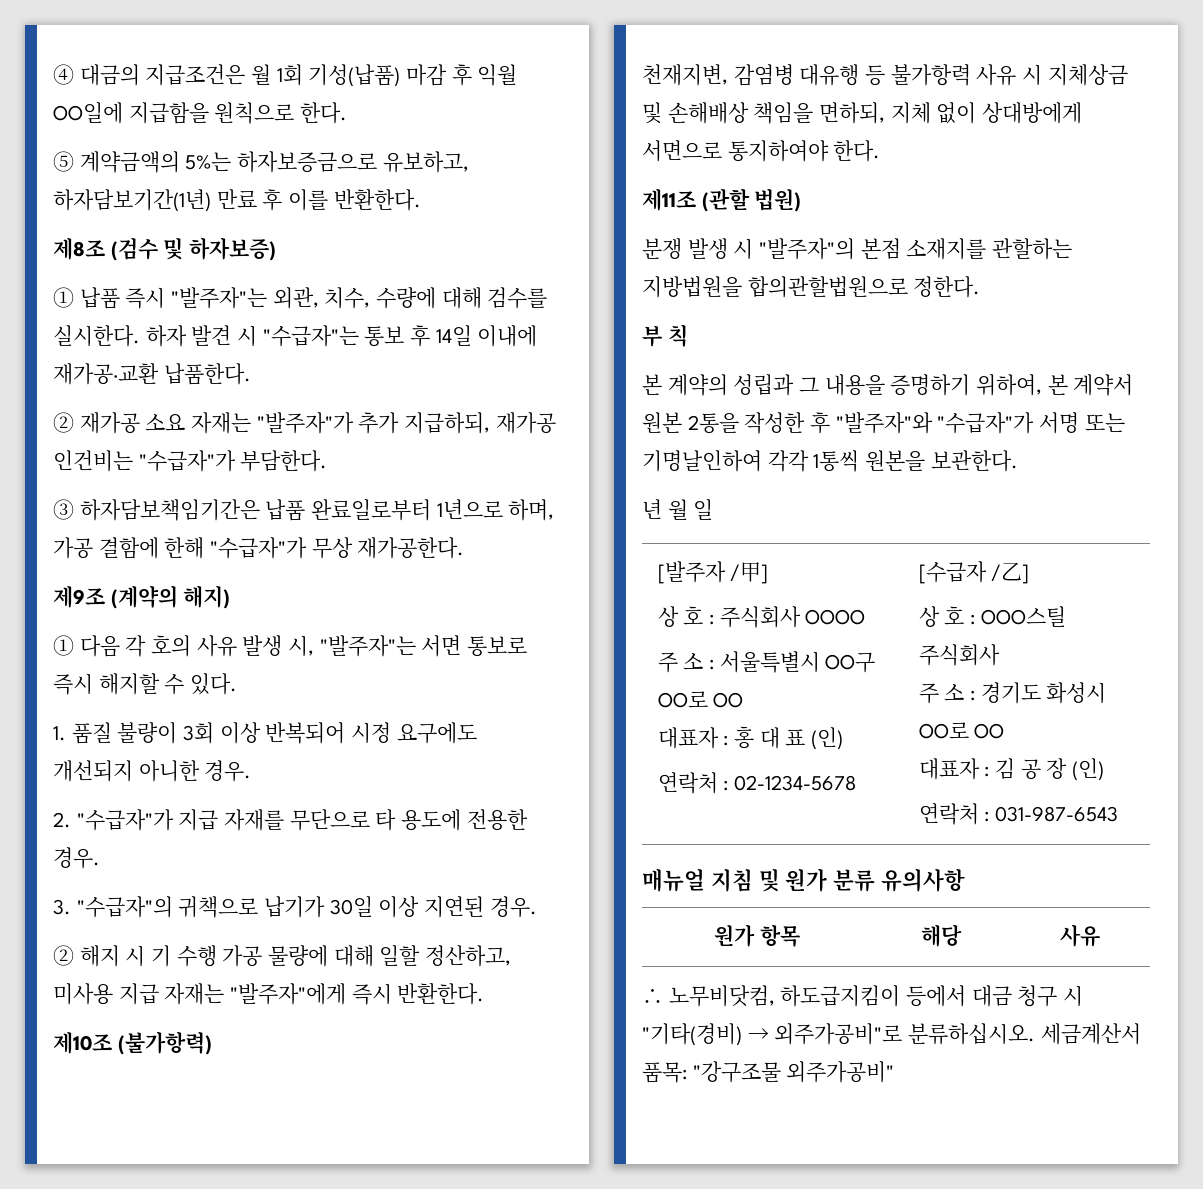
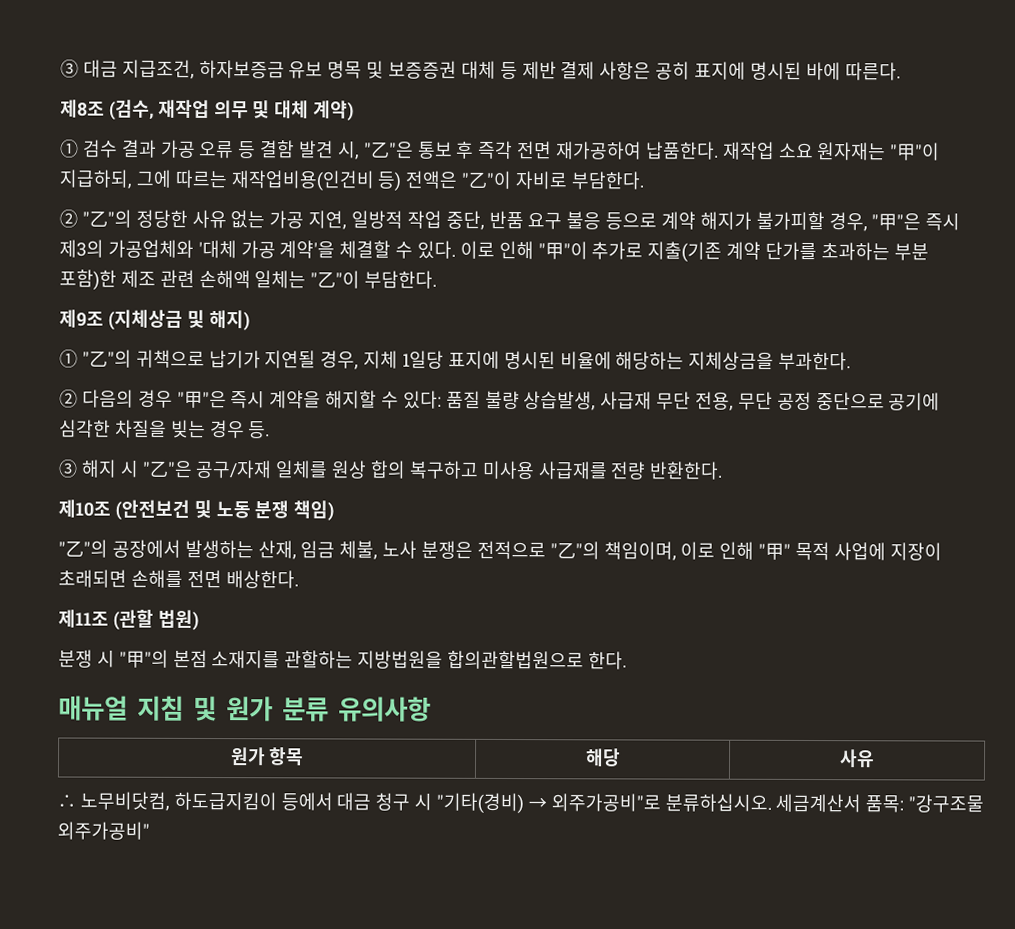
[53,64,518,87] [53,102,348,124] [53,151,469,173] [53,189,421,212] [53,237,277,261] [53,287,548,309] [53,325,538,347] [53,363,251,385] [53,412,556,434] [53,450,328,472] [53,499,555,521] [53,537,465,559] ④ 대금의 지급조건은 월 1회 기성(납품) 마감 후 익월 OO일에 지급함을 원칙으로 한다. // ⑤ 계약금액의 5%는 하자보증금으로 유보하고, 하자담보기간(1년) 만료 후 이를 반환한다. // 제8조 (검수 및 하자보증) // ① 납품 즉시 "발주자"는 외관, 치수, 수량에 대해 검수를 실시한다. 하자 발견 시 "수급자"는 통보 후 14일 이내에 재가공·교환 납품한다. // ② 재가공 소요 자재는 "발주자"가 추가 지급하되, 재가공 인건비는 "수급자"가 부담한다. // ③ 하자담보책임기간은 납품 완료일로부터 1년으로 하며, 가공 결함에 한해 "수급자"가 무상 재가공한다. -> [60,59,901,81] [60,99,355,121] [60,139,941,161] [59,169,644,192] [59,209,961,232] [59,239,929,263] [59,269,438,291] ③ 대금 지급조건, 하자보증금 유보 명목 및 보증증권 대체 등 제반 결제 사항은 공히 표지에 명시된 바에 따른다. // 제8조 (검수, 재작업 의무 및 대체 계약) // ① 검수 결과 가공 오류 등 결함 발견 시, "乙"은 통보 후 즉각 전면 재가공하여 납품한다. 재작업 소요 원자재는 "甲"이 지급하되, 그에 따르는 재작업비용(인건비 등) 전액은 "乙"이 자비로 부담한다. // ② "乙"의 정당한 사유 없는 가공 지연, 일방적 작업 중단, 반품 요구 불응 등으로 계약 해지가 불가피할 경우, "甲"은 즉시 제3의 가공업체와 '대체 가공 계약'을 체결할 수 있다. 이로 인해 "甲"이 추가로 지출(기존 계약 단가를 초과하는 부분 포함)한 제조 관련 손해액 일체는 "乙"이 부담한다.
[110,585,178,609] (계약의 -> [107,309,205,330] (지체상금 및
[79,635,528,657] [53,673,238,695] [53,722,477,744] [53,760,252,782] [53,809,528,831] [53,847,100,869] [53,896,537,918] [53,945,512,967] [53,983,485,1005] [53,1031,212,1055] [642,64,1128,86] [642,102,1083,124] [642,140,881,162] 다음 각 호의 사유 발생 시, "발주자"는 서면 통보로 즉시 해지할 수 있다. // 1. 품질 불량이 3회 이상 반복되어 시정 요구에도 개선되지 아니한 경우. // 2. "수급자"가 지급 자재를 무단으로 타 용도에 전용한 경우. // 3. "수급자"의 귀책으로 납기가 30일 이상 지연된 경우. // ② 해지 시 기 수행 가공 물량에 대해 일할 정산하고, 미사용 지급 자재는 "발주자"에게 즉시 반환한다. // 제10조 (불가항력) // 천재지변, 감염병 대유행 등 불가항력 사유 시 지체상금 및 손해배상 책임을 면하되, 지체 없이 상대방에게 서면으로 통지하여야 한다. -> [81,349,852,371] [59,389,941,411] [59,419,271,439] [58,459,724,480] [58,499,335,521] [58,539,942,561] [58,569,299,589] "乙"의 귀책으로 납기가 지연될 경우, 지체 1일당 표지에 명시된 비율에 해당하는 지체상금을 부과한다. // ② 다음의 경우 "甲"은 즉시 계약을 해지할 수 있다: 품질 불량 상습발생, 사급재 무단 전용, 무단 공정 중단으로 공기에 심각한 차질을 빚는 경우 등. // ③ 해지 시 "乙"은 공구/자재 일체를 원상 합의 복구하고 미사용 사급재를 전량 반환한다. // 제10조 (안전보건 및 노동 분쟁 책임) // "乙"의 공장에서 발생하는 산재, 임금 체불, 노사 분쟁은 전적으로 "乙"의 책임이며, 이로 인해 "甲" 목적 사업에 지장이 초래되면 손해를 전면 배상한다.
[687,238,856,260] 발생 시 "발주자"의 -> [96,649,169,668] 시 "甲"의
[913,276,981,298] [642,324,688,347] [642,374,1134,396] [642,412,1125,434] [642,450,1018,472] [642,499,714,520] [657,561,769,584] [657,606,866,628] [657,651,876,673] [657,691,744,708] [657,726,843,750] [657,772,856,794] [918,561,1030,584] [918,606,1066,627] [918,644,1000,666] [918,682,1107,704] [918,722,1005,739] [918,758,1104,781] [918,803,1118,825] 정한다. // 부 칙 // 본 계약의 성립과 그 내용을 증명하기 위하여, 본 계약서 원본 2통을 작성한 후 "발주자"와 "수급자"가 서명 또는 기명날인하여 각각 1통씩 원본을 보관한다. // 년 월 일 // [발주자 /甲] // 상 호 : 주식회사 OOOO // 주 소 : 서울특별시 OO구 OO로 OO // 대표자 : 홍 대 표 (인) // 연락처 : 02-1234-5678 | [수급자 /乙] // 상 호 : OOO스틸 주식회사 // 주 소 : 경기도 화성시 OO로 OO // 대표자 : 김 공 장 (인) // 연락처 : 031-987-6543 -> [587,651,627,670] 한다.

